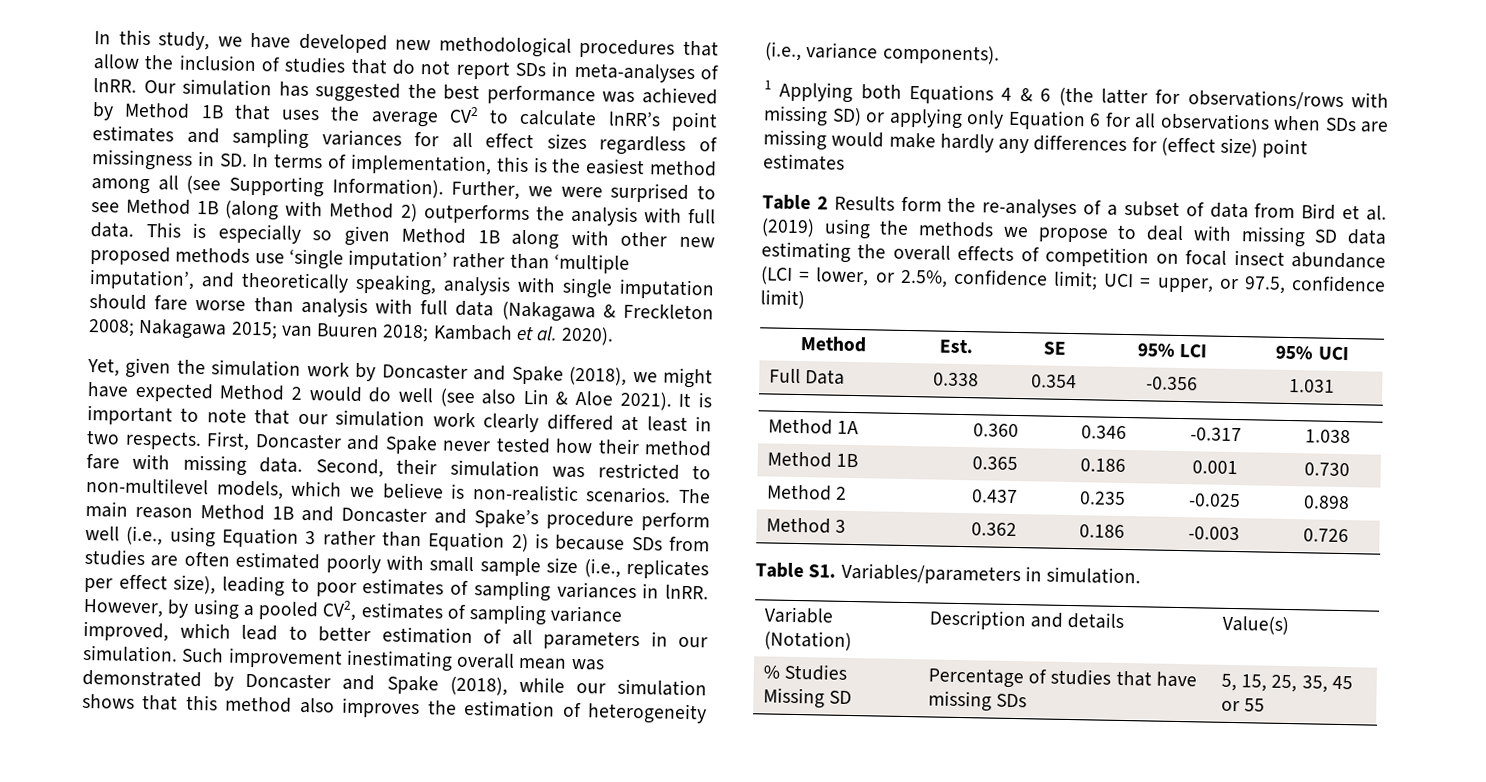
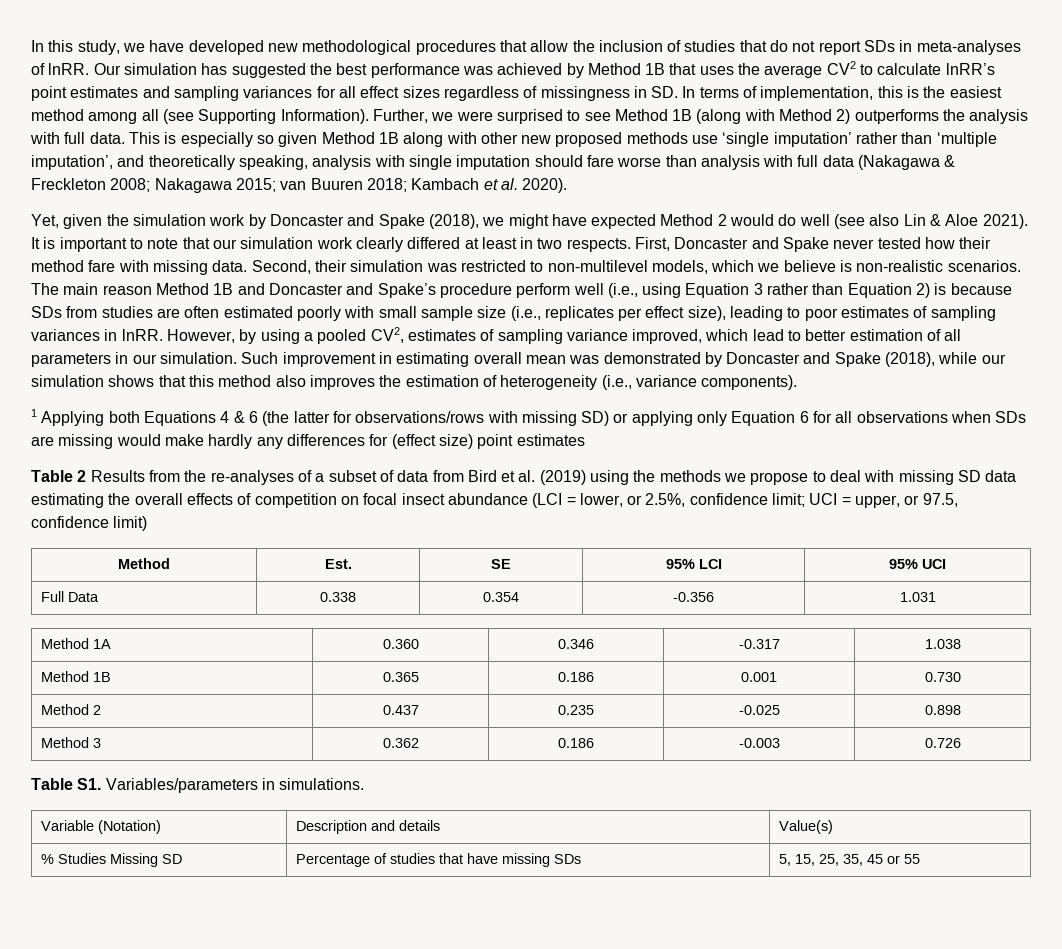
[345,649,453,672] inestimating -> [378,352,470,367] in estimating
[900,196,942,212] form -> [148,470,180,482] from
[1046,566,1142,585] simulation. -> [279,778,365,790] simulations.

